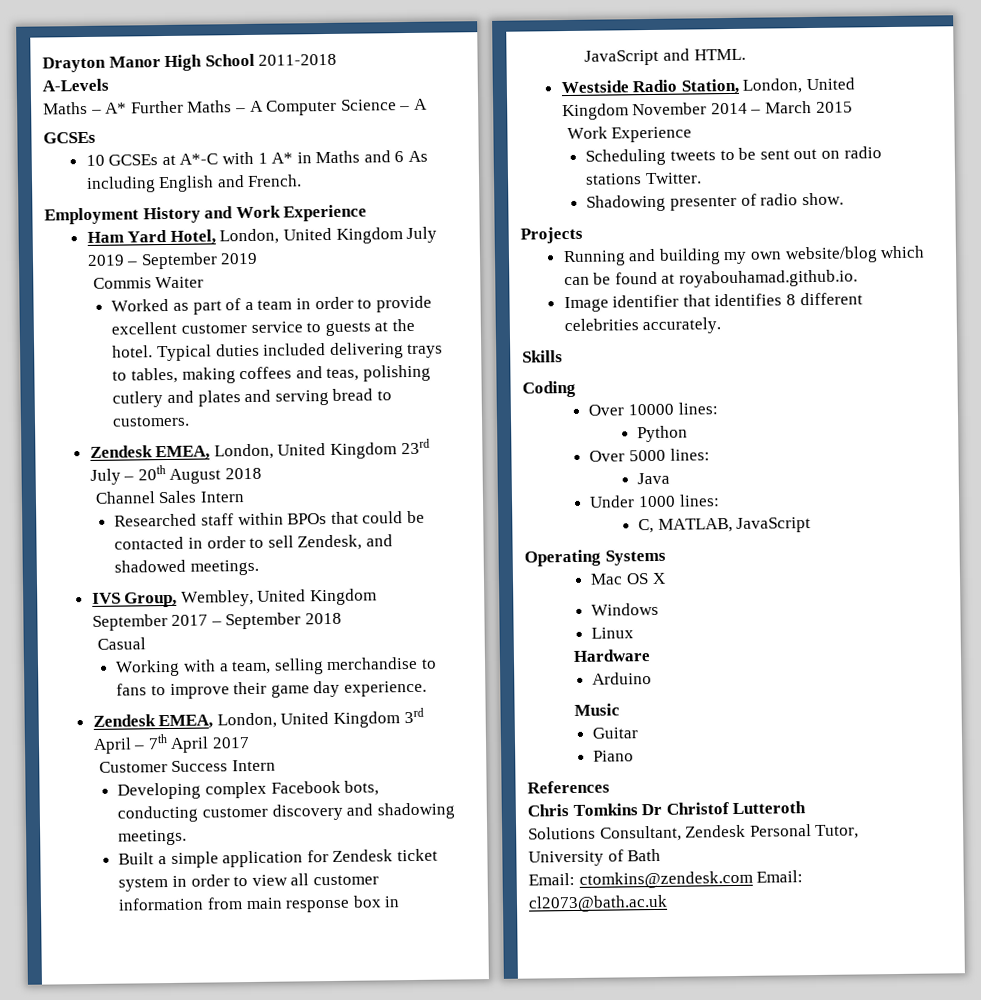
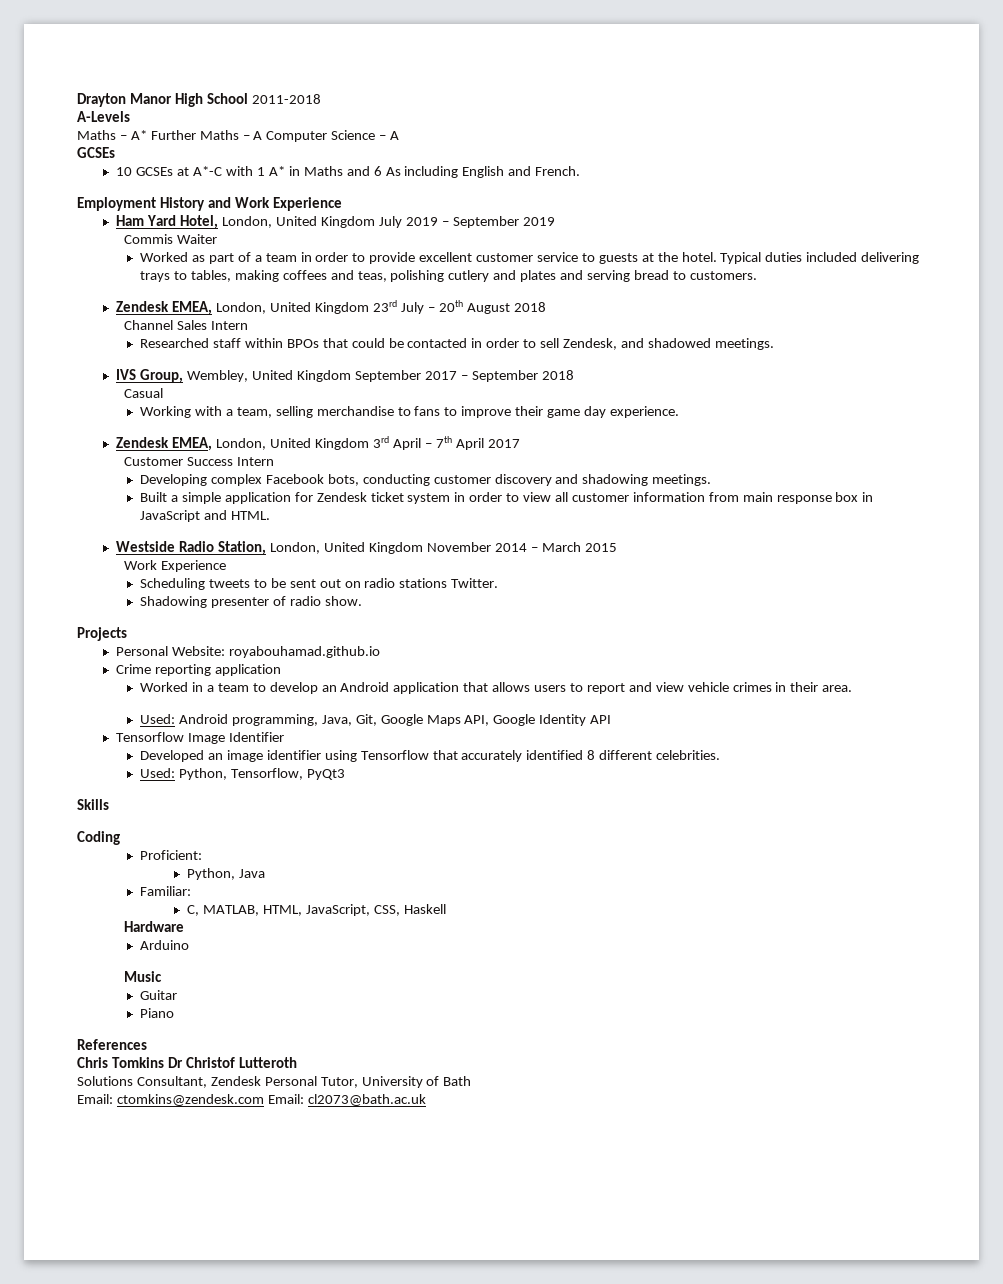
[562,245,926,267] [563,269,858,288] [563,292,863,313] [563,317,722,335] [522,350,563,363] [522,380,576,398] [588,402,718,416] [637,425,689,443] [589,448,710,462] [637,472,671,485] [589,494,720,508] [638,517,812,534] [524,549,666,567] [590,572,666,585] [591,602,660,616] [591,627,635,639] Running and building my own website/blog which can be found at royabouhamad.github.io. // Image identifier that identifies 8 different celebrities accurately. // Skills // Coding // Over 10000 lines: // Python // Over 5000 lines: // Java // Under 1000 lines: // C, MATLAB, JavaScript // Operating Systems // Mac OS X // Windows // Linux -> [116,646,381,658] [116,664,282,676] [140,682,853,694] [140,714,612,726] [116,732,285,744] [140,750,721,762] [140,768,345,780] [77,799,109,810] [77,831,120,845] [140,850,203,860] [187,868,265,880] [140,886,192,896] [187,904,446,916] Personal Website: royabouhamad.github.io // Crime reporting application // Worked in a team to develop an Android application that allows users to report and view vehicle crimes in their area. // Used: Android programming, Java, Git, Google Maps API, Google Identity API // Tensorflow Image Identifier // Developed an image identifier using Tensorflow that accurately identified 8 different celebrities. // Used: Python, Tensorflow, PyQt3 // Skills // Coding // Proficient: // Python, Java // Familiar: // C, MATLAB, HTML, JavaScript, CSS, Haskell

